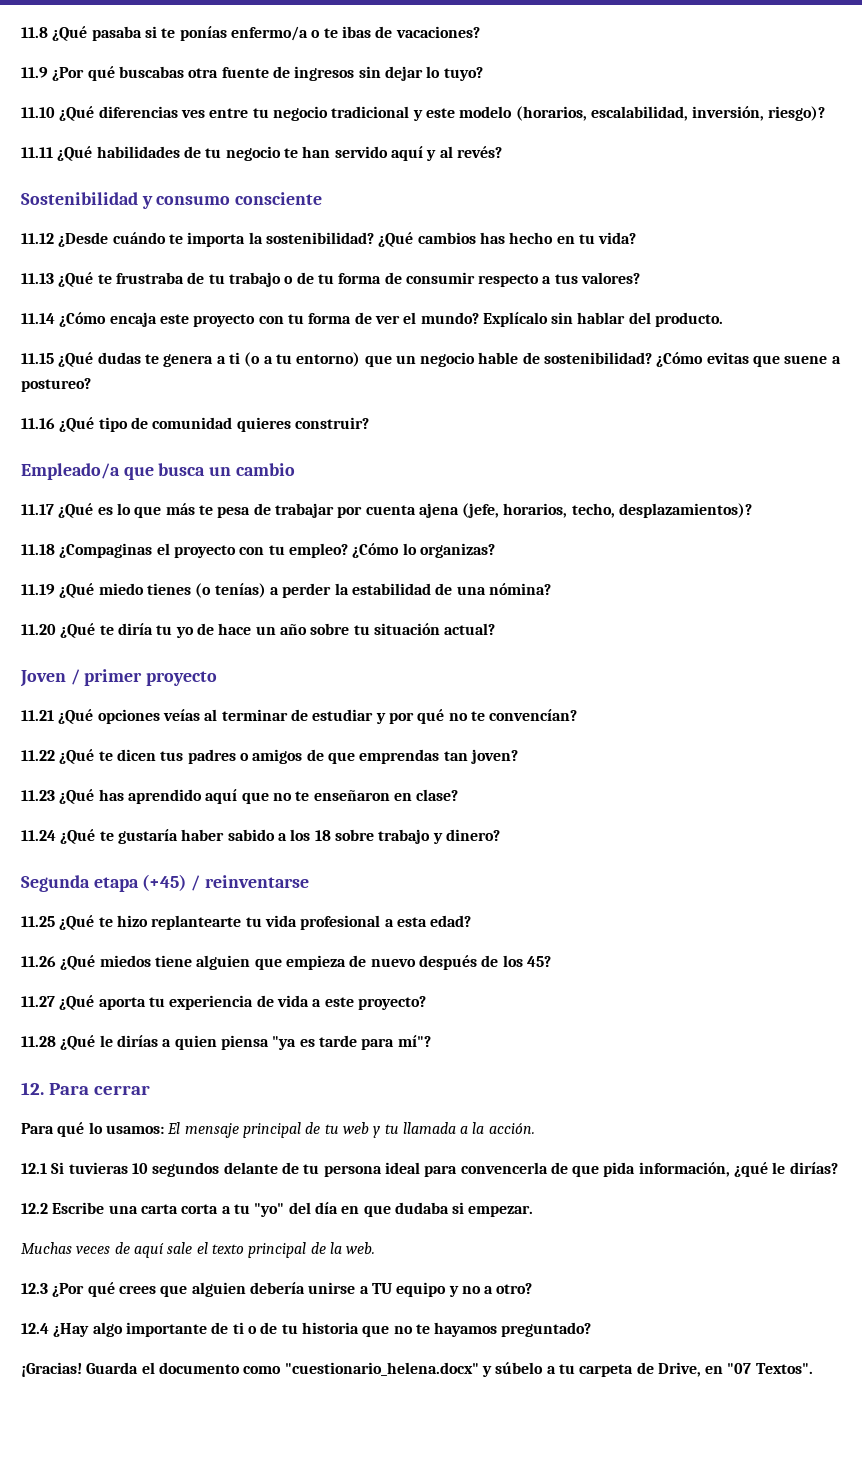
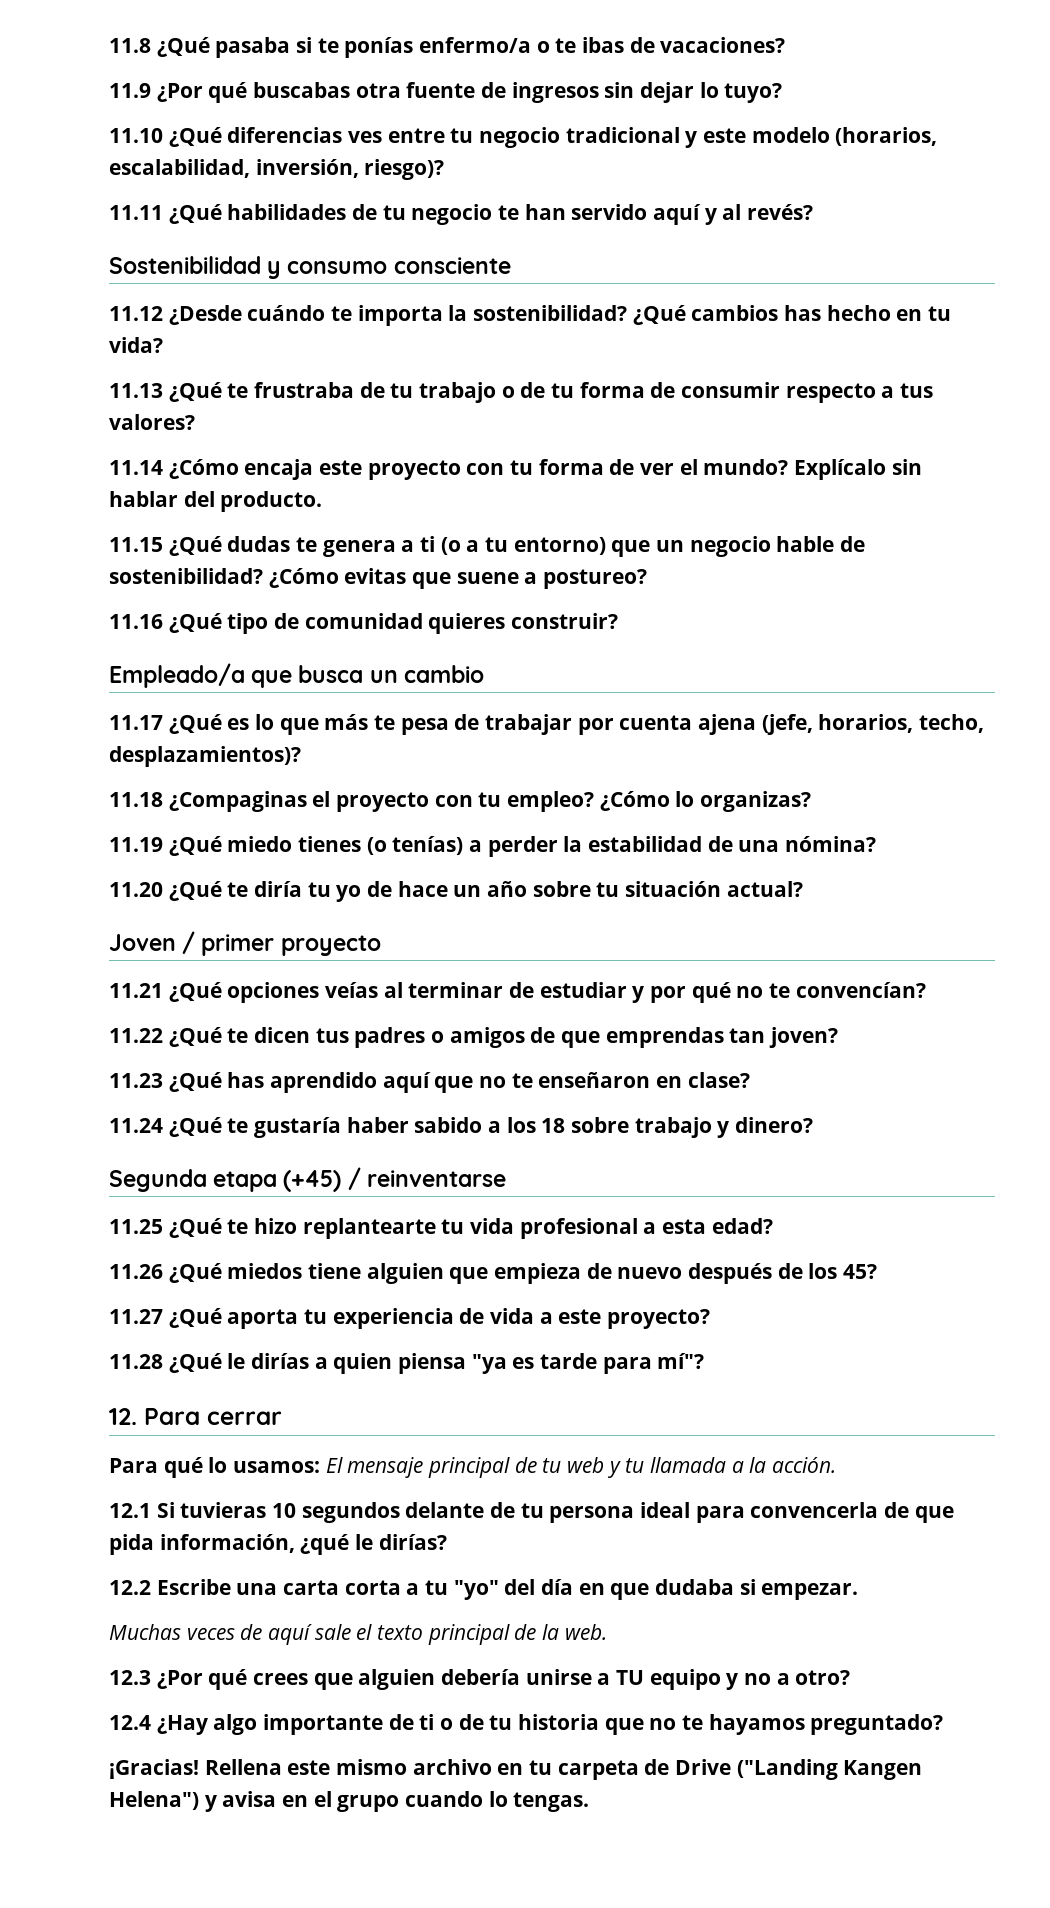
[86,1362,813,1377] Guarda el documento como "cuestionario_helena.docx" y súbelo a tu carpeta de Drive, en "07 Textos". -> [204,1759,923,1780] [109,1791,590,1812] Rellena este mismo archivo en tu carpeta de Drive ("Landing Kangen Helena") y avisa en el grupo cuando lo tengas.

